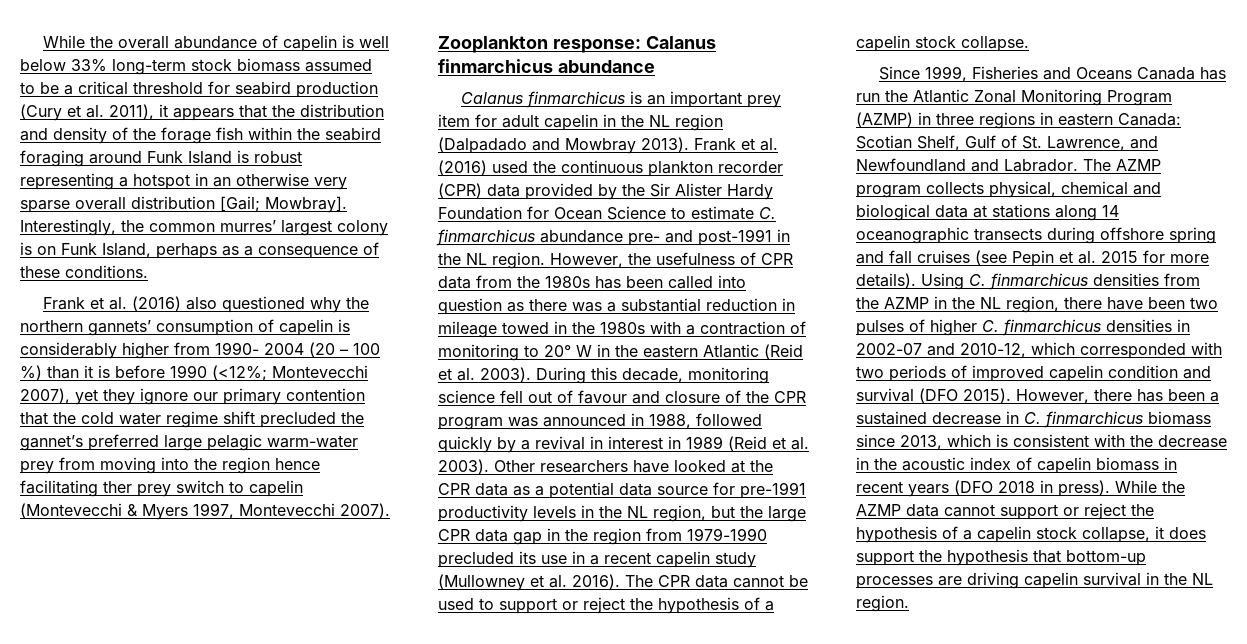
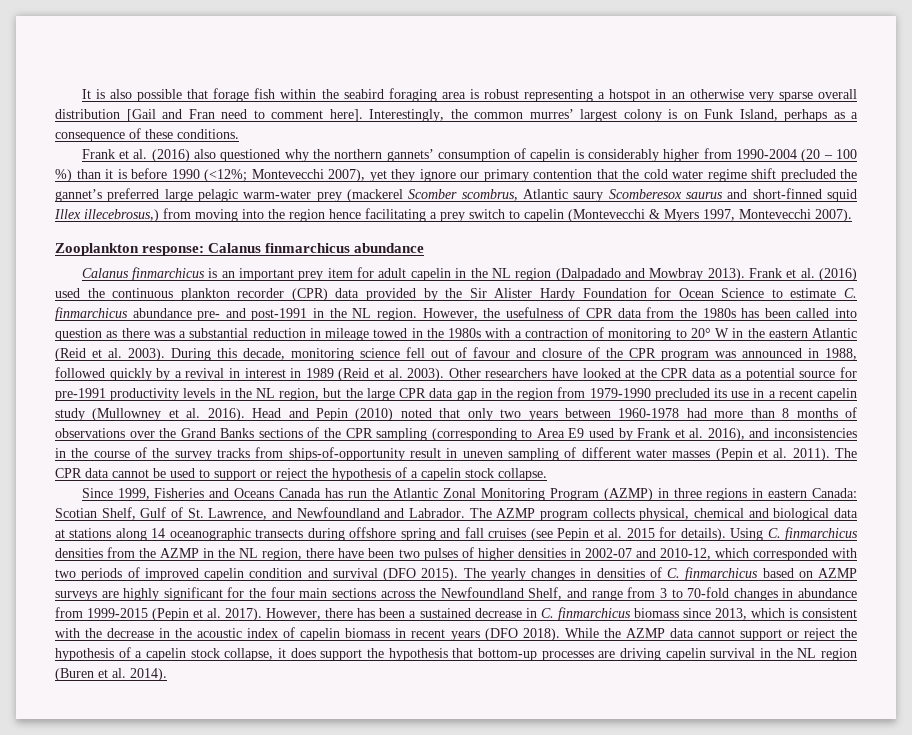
[43,35,390,52] [20,58,372,75] [20,81,378,98] [20,104,384,121] [20,127,156,144] While the overall abundance of capelin is well below 33% long-term stock biomass assumed to be a critical threshold for seabird production (Cury et al. 2011), it appears that the distribution and density of the -> [81,89,209,102] It is also possible that
[89,151,232,164] around Funk Island -> [441,92,466,99] area
[220,196,347,213] [Gail; Mowbray]. -> [126,109,363,122] [Gail and Fran need to comment here].
[215,342,304,355] 1990- 2004 -> [736,149,798,159] 1990-2004
(54, 467) none -> [347,188,858,202] [54,209,159,222] (mackerel Scomber scombrus, Atlantic saury Scomberesox saurus and short-finned squid Illex illecebrosus,)
[103,481,132,493] ther -> [430,212,437,219] a
[619,483,652,496] data -> (795, 374) none
(620, 581) none -> [252,407,858,421] [55,427,857,441] [55,447,830,461] Head and Pepin (2010) noted that only two years between 1960-1978 had more than 8 months of observations over the Grand Banks sections of the CPR sampling (corresponding to Area E9 used by Frank et al. 2016), and inconsistencies in the course of the survey tracks from ships-of-opportunity result in uneven sampling of different water masses (Pepin et al. 2011).
[1170,254,1209,263] more -> (677, 532) none
[982,319,1101,336] C. finmarchicus -> (514, 554) none
(1011, 395) none -> [463,567,857,581] [55,587,857,601] [55,607,263,621] The yearly changes in densities of C. finmarchicus based on AZMP surveys are highly significant for the four main sections across the Newfoundland Shelf, and range from 3 to 70-fold changes in abundance from 1999-2015 (Pepin et al. 2017).
[998,480,1110,497] 2018 in press). -> [522,628,560,641] 2018).
[856,595,909,612] region. -> [820,648,857,661] [55,668,167,681] region (Buren et al. 2014).

